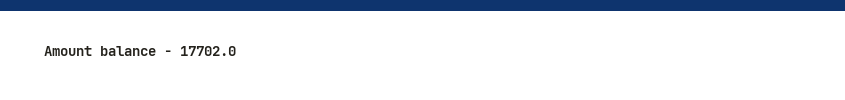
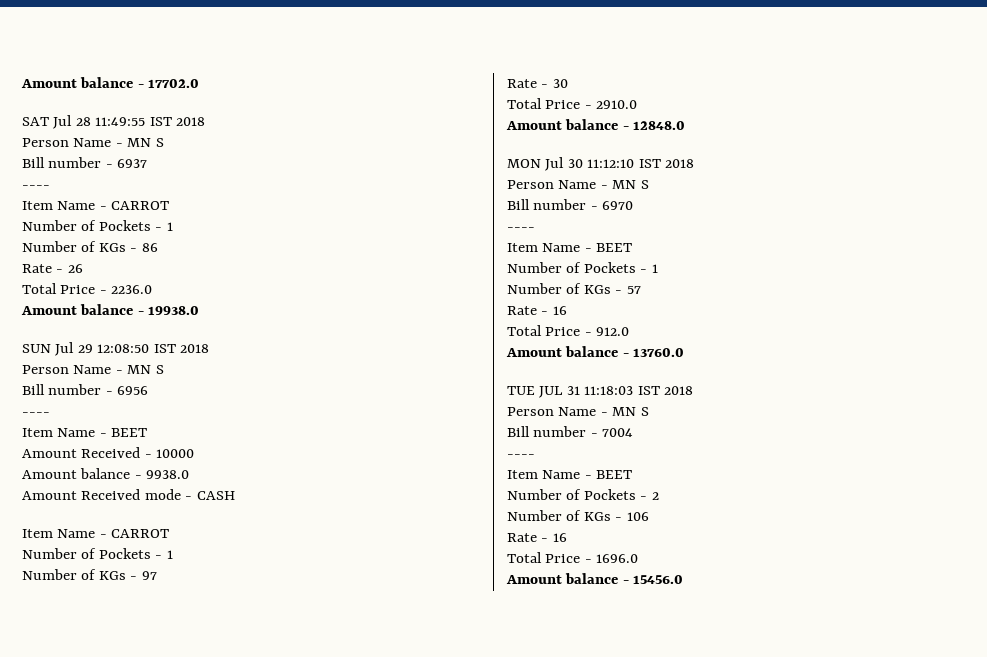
(236, 51) none -> [22,115,206,129] [22,138,164,147] [22,157,148,168] [22,185,50,189] [22,201,170,210] [22,220,173,231] [22,241,158,252] [22,264,83,273] [22,283,153,294] [21,304,200,315] [22,342,210,356] [22,365,164,374] [22,384,149,395] [22,412,50,416] [22,428,148,437] [22,447,195,458] [22,468,190,479] [22,489,235,500] [22,529,170,538] [22,548,173,559] [22,569,157,580] [507,79,568,88] [507,98,638,109] [506,119,686,130] [507,157,695,171] [507,180,649,189] [507,199,634,210] [507,227,535,231] [507,243,633,252] [507,262,658,273] [507,283,641,294] [507,306,567,315] [507,325,630,336] [506,346,685,357] [507,386,694,398] [507,407,649,416] [507,426,634,437] [507,454,535,458] [507,470,633,479] [507,489,659,500] [507,510,649,521] [507,533,567,542] [507,552,639,563] [506,573,684,584] // SAT Jul 28 11:49:55 IST 2018 // Person Name - MN S // Bill number - 6937 // ---- // Item Name - CARROT // Number of Pockets - 1 // Number of KGs - 86 // Rate - 26 // Total Price - 2236.0 // Amount balance - 19938.0 // SUN Jul 29 12:08:50 IST 2018 // Person Name - MN S // Bill number - 6956 // ---- // Item Name - BEET // Amount Received - 10000 // Amount balance - 9938.0 // Amount Received mode - CASH // Item Name - CARROT // Number of Pockets - 1 // Number of KGs - 97 // Rate - 30 // Total Price - 2910.0 // Amount balance - 12848.0 // MON Jul 30 11:12:10 IST 2018 // Person Name - MN S // Bill number - 6970 // ---- // Item Name - BEET // Number of Pockets - 1 // Number of KGs - 57 // Rate - 16 // Total Price - 912.0 // Amount balance - 13760.0 // TUE JUL 31 11:18:03 IST 2018 // Person Name - MN S // Bill number - 7004 // ---- // Item Name - BEET // Number of Pockets - 2 // Number of KGs - 106 // Rate - 16 // Total Price - 1696.0 // Amount balance - 15456.0

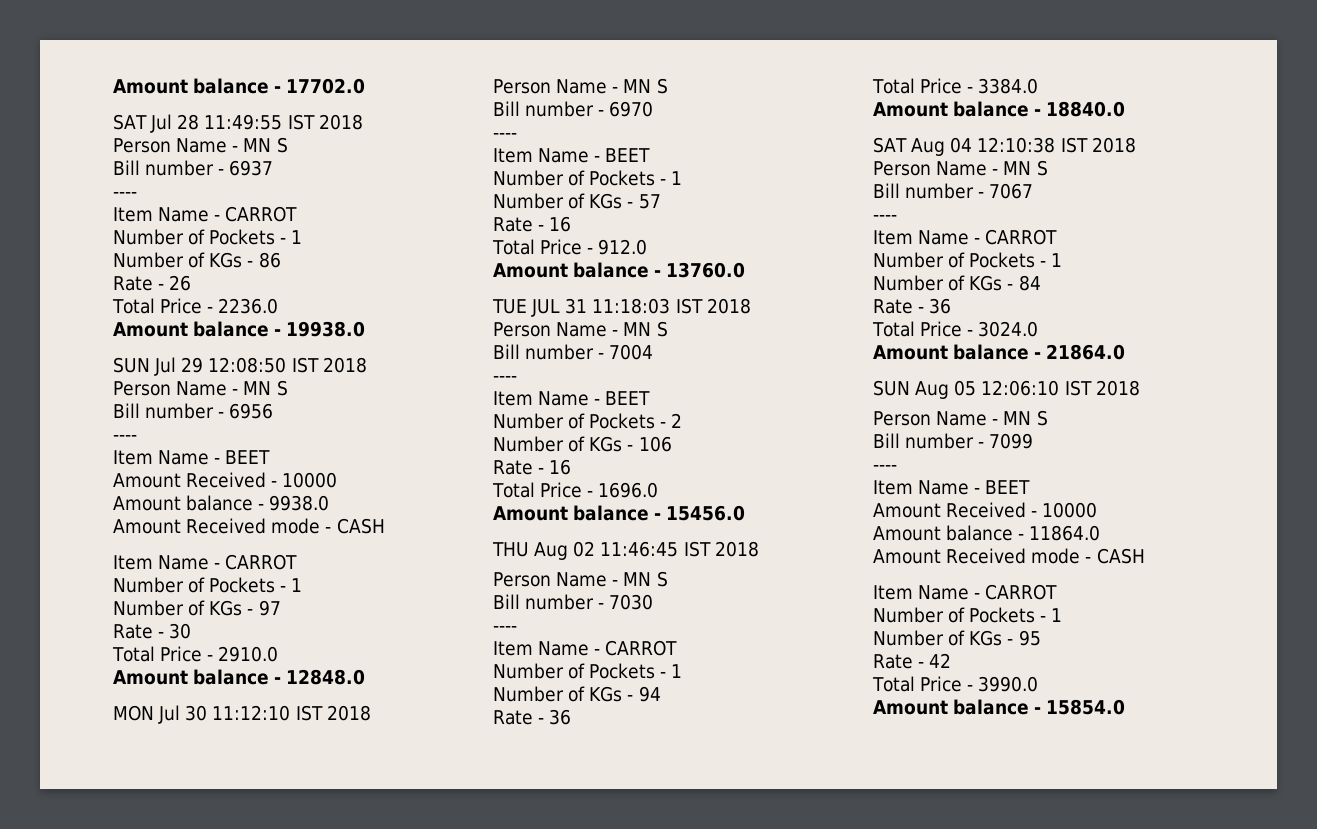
(684, 579) none -> [492,541,759,560] [493,571,668,587] [493,594,654,610] [493,626,517,632] [493,640,678,656] [493,663,683,679] [493,686,661,702] [493,709,572,725] [872,78,1039,94] [873,101,1126,117] [873,137,1136,156] [873,160,1048,176] [873,183,1034,199] [873,215,897,221] [873,229,1058,245] [873,252,1063,268] [873,275,1041,291] [873,298,952,314] [872,321,1039,337] [873,344,1126,360] [873,380,1140,399] [873,410,1048,426] [873,433,1034,449] [873,465,897,471] [873,480,1031,495] [873,502,1098,518] [873,525,1101,541] [873,548,1145,564] [873,584,1058,600] [873,607,1063,623] [873,630,1041,646] [873,653,952,669] [872,676,1039,692] [873,699,1126,715] // THU Aug 02 11:46:45 IST 2018 // Person Name - MN S // Bill number - 7030 // ---- // Item Name - CARROT // Number of Pockets - 1 // Number of KGs - 94 // Rate - 36 // Total Price - 3384.0 // Amount balance - 18840.0 // SAT Aug 04 12:10:38 IST 2018 // Person Name - MN S // Bill number - 7067 // ---- // Item Name - CARROT // Number of Pockets - 1 // Number of KGs - 84 // Rate - 36 // Total Price - 3024.0 // Amount balance - 21864.0 // SUN Aug 05 12:06:10 IST 2018 // Person Name - MN S // Bill number - 7099 // ---- // Item Name - BEET // Amount Received - 10000 // Amount balance - 11864.0 // Amount Received mode - CASH // Item Name - CARROT // Number of Pockets - 1 // Number of KGs - 95 // Rate - 42 // Total Price - 3990.0 // Amount balance - 15854.0

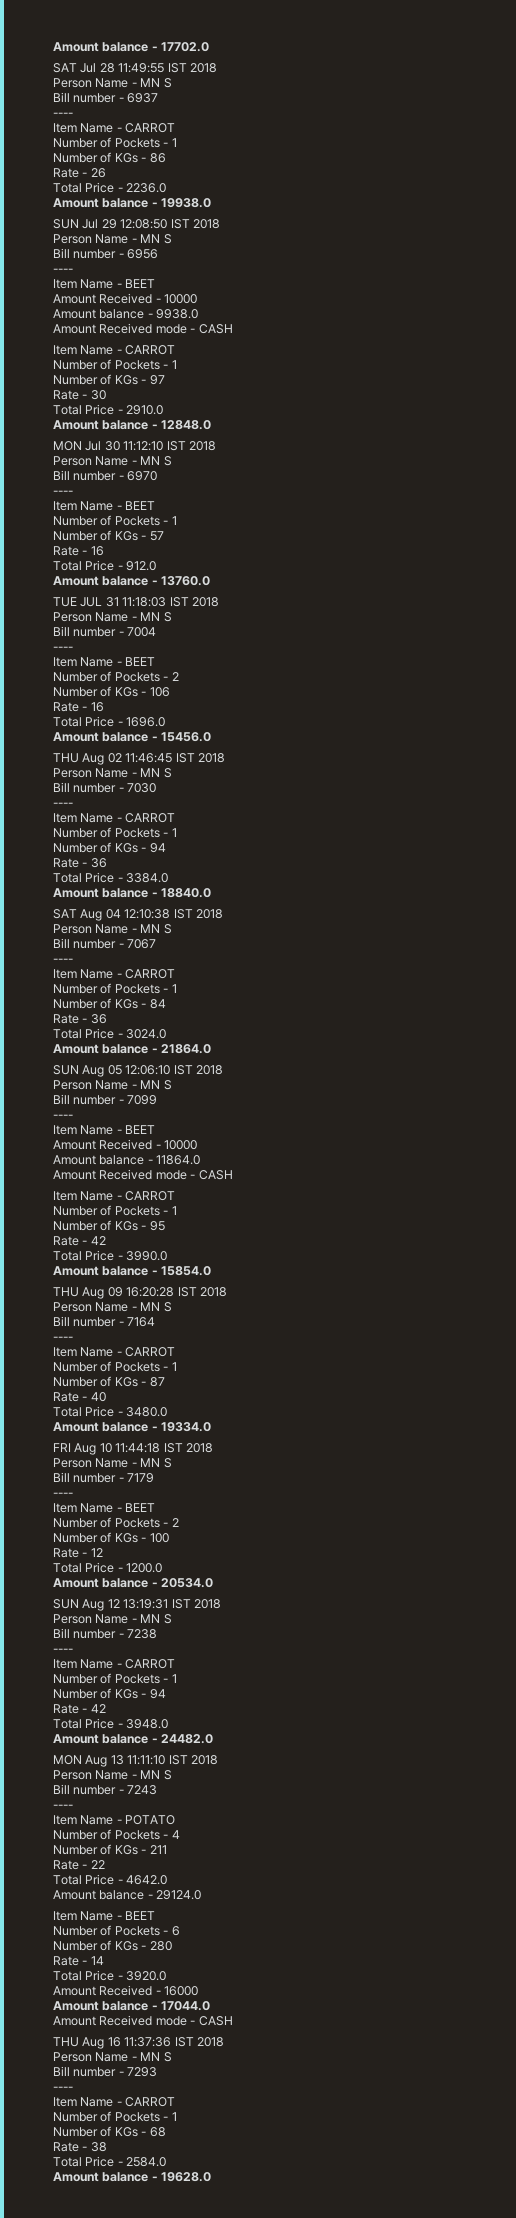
(1126, 707) none -> [53,1287,227,1299] [53,1302,172,1312] [53,1316,156,1327] [53,1336,73,1341] [53,1347,176,1357] [53,1361,177,1372] [53,1376,165,1387] [53,1392,106,1402] [53,1406,168,1417] [53,1422,212,1432] [53,1443,213,1455] [53,1458,172,1468] [53,1472,155,1483] [53,1492,73,1497] [53,1503,156,1513] [53,1517,179,1528] [53,1532,169,1543] [53,1548,103,1558] [53,1562,163,1573] [53,1578,214,1588] [53,1599,221,1611] [53,1614,172,1624] [53,1628,158,1639] [53,1648,73,1653] [53,1659,176,1669] [53,1673,177,1684] [53,1688,166,1699] [53,1704,106,1714] [53,1718,169,1729] [53,1734,214,1744] [53,1755,218,1767] [53,1770,172,1780] [53,1784,158,1795] [53,1804,73,1809] [53,1815,176,1825] [53,1829,180,1840] [53,1844,167,1855] [53,1860,105,1870] [53,1874,168,1885] [53,1890,202,1900] [53,1911,156,1921] [53,1925,180,1936] [53,1940,172,1951] [53,1956,104,1966] [53,1970,167,1981] [53,1985,199,1996] [53,2001,211,2011] [53,2015,233,2026] [53,2037,224,2049] [53,2052,172,2062] [53,2066,158,2077] [53,2086,73,2091] [53,2097,176,2107] [53,2111,177,2122] [53,2126,166,2137] [53,2142,107,2152] [53,2156,167,2167] [53,2172,212,2182] // THU Aug 09 16:20:28 IST 2018 // Person Name - MN S // Bill number - 7164 // ---- // Item Name - CARROT // Number of Pockets - 1 // Number of KGs - 87 // Rate - 40 // Total Price - 3480.0 // Amount balance - 19334.0 // FRI Aug 10 11:44:18 IST 2018 // Person Name - MN S // Bill number - 7179 // ---- // Item Name - BEET // Number of Pockets - 2 // Number of KGs - 100 // Rate - 12 // Total Price - 1200.0 // Amount balance - 20534.0 // SUN Aug 12 13:19:31 IST 2018 // Person Name - MN S // Bill number - 7238 // ---- // Item Name - CARROT // Number of Pockets - 1 // Number of KGs - 94 // Rate - 42 // Total Price - 3948.0 // Amount balance - 24482.0 // MON Aug 13 11:11:10 IST 2018 // Person Name - MN S // Bill number - 7243 // ---- // Item Name - POTATO // Number of Pockets - 4 // Number of KGs - 211 // Rate - 22 // Total Price - 4642.0 // Amount balance - 29124.0 // Item Name - BEET // Number of Pockets - 6 // Number of KGs - 280 // Rate - 14 // Total Price - 3920.0 // Amount Received - 16000 // Amount balance - 17044.0 // Amount Received mode - CASH // THU Aug 16 11:37:36 IST 2018 // Person Name - MN S // Bill number - 7293 // ---- // Item Name - CARROT // Number of Pockets - 1 // Number of KGs - 68 // Rate - 38 // Total Price - 2584.0 // Amount balance - 19628.0

